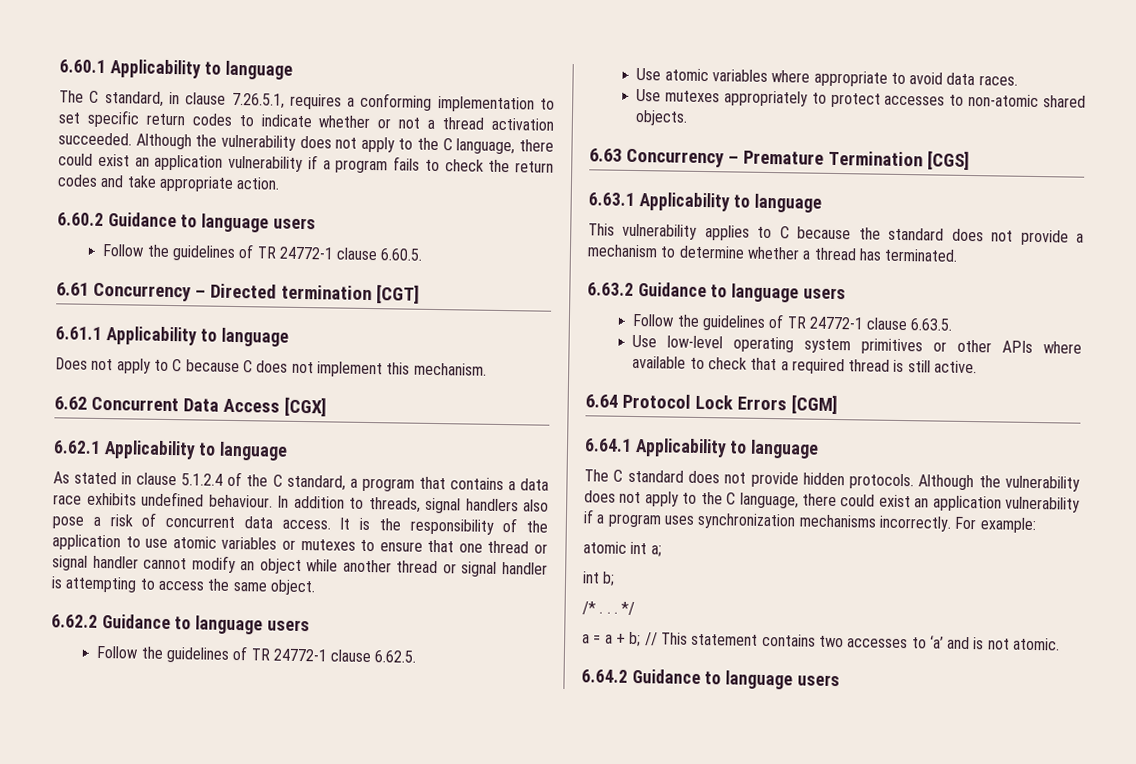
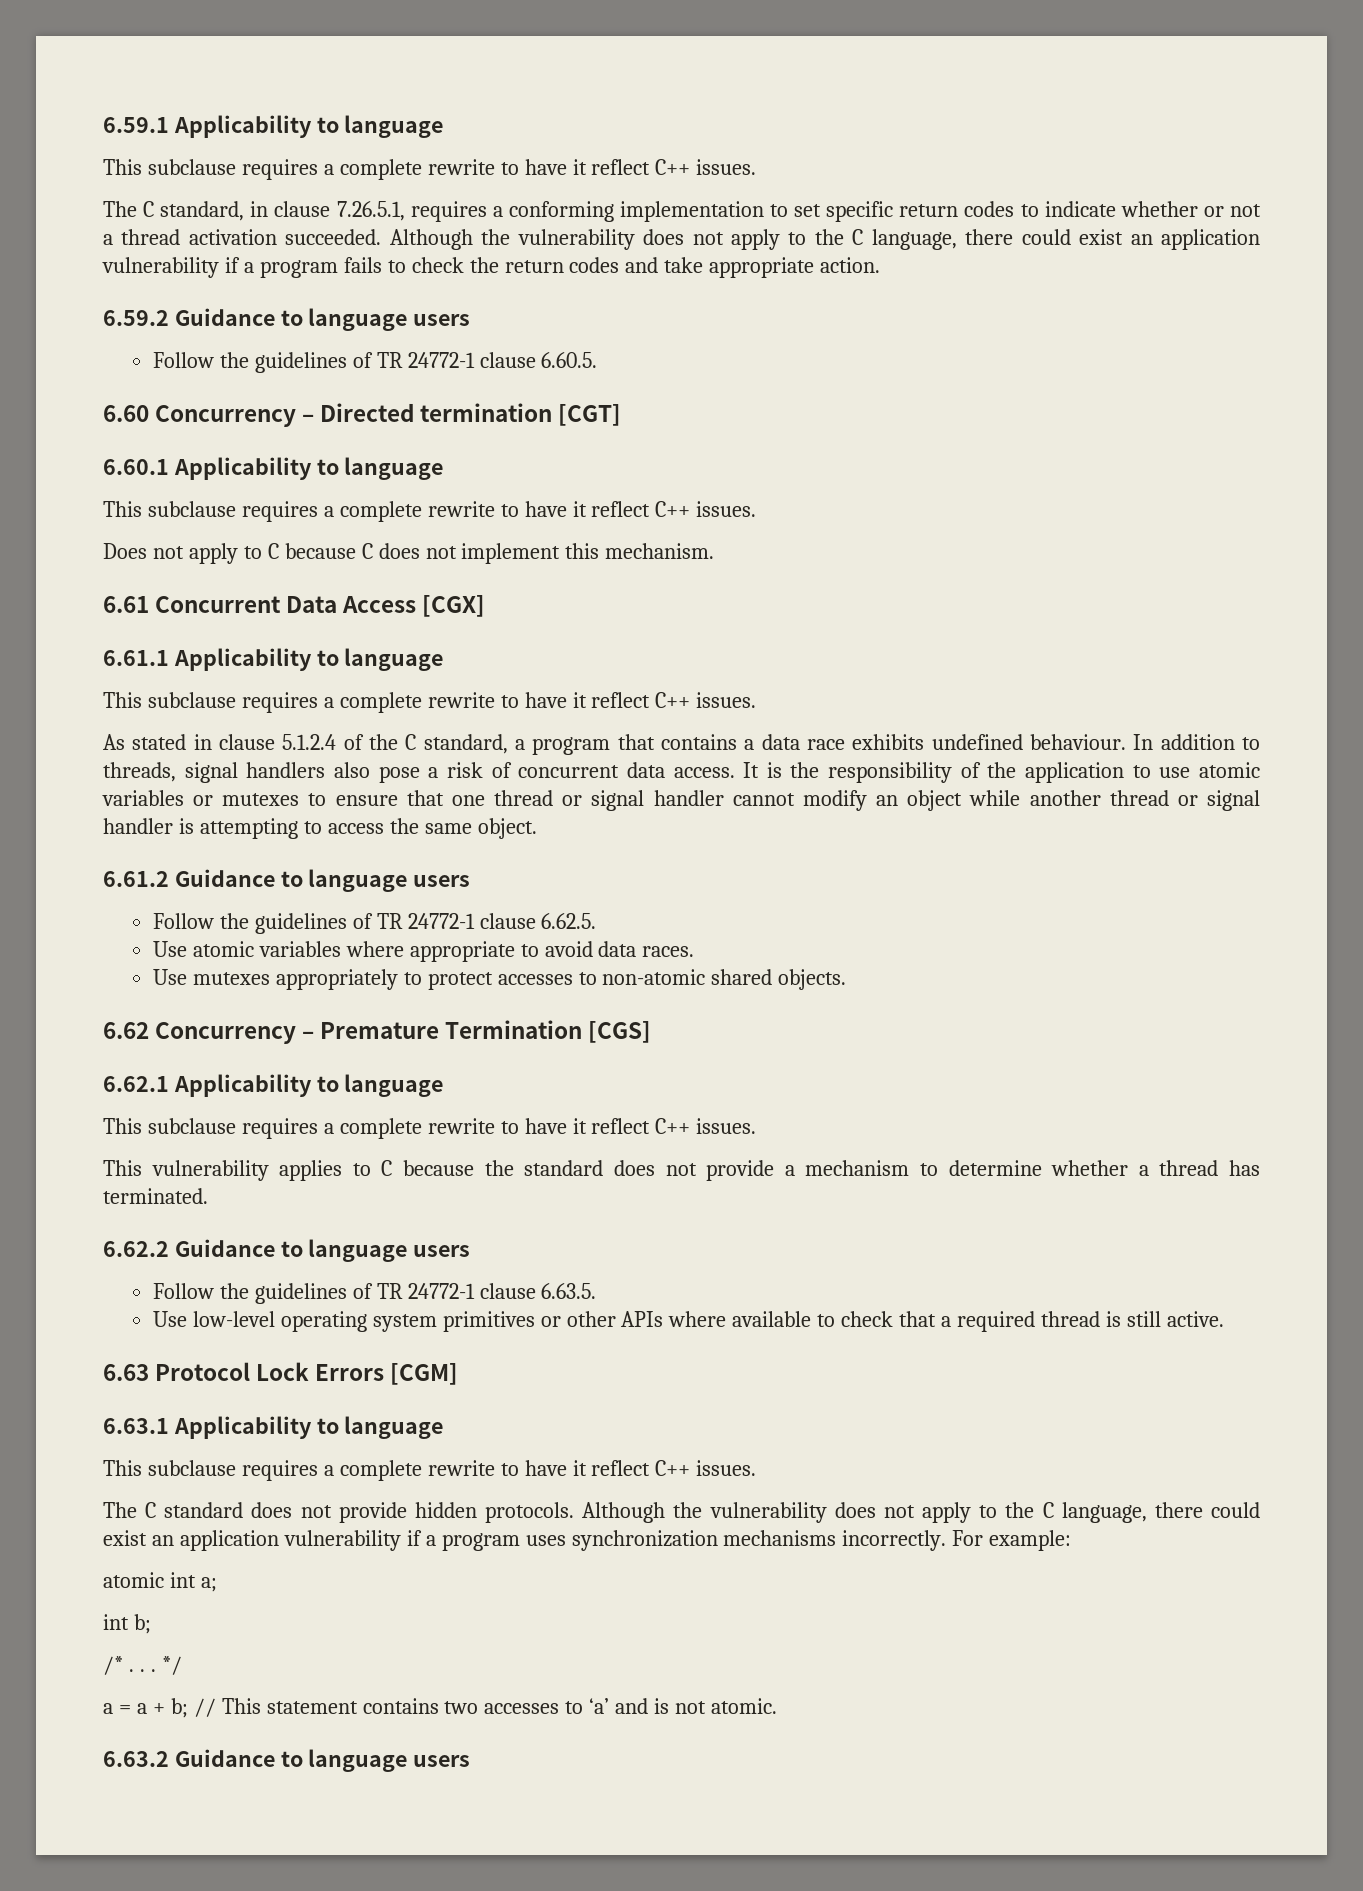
[59,59,294,80] 6.60.1 Applicability to language -> [103,115,444,138] [103,159,757,180] 6.59.1 Applicability to language // This subclause requires a complete rewrite to have it reflect C++ issues.
[57,212,104,227] 6.60.2 -> [103,310,169,326] 6.59.2
[56,282,89,296] 6.61 -> [103,405,149,422] 6.60
[55,326,290,347] 6.61.1 Applicability to language -> [103,457,444,480] [103,501,757,522] 6.60.1 Applicability to language // This subclause requires a complete rewrite to have it reflect C++ issues.
[54,396,87,410] 6.62 -> [103,596,149,613] 6.61
[53,440,289,461] 6.62.1 Applicability to language -> [103,648,444,671] [103,692,757,713] 6.61.1 Applicability to language // This subclause requires a complete rewrite to have it reflect C++ issues.
[51,614,98,628] 6.62.2 -> [103,871,169,887] 6.61.2
[589,148,622,162] 6.63 -> [103,1022,149,1039] 6.62
[588,192,823,213] 6.63.1 Applicability to language -> [103,1074,444,1097] [103,1118,757,1139] 6.62.1 Applicability to language // This subclause requires a complete rewrite to have it reflect C++ issues.
[587,282,634,296] 6.63.2 -> [103,1241,169,1257] 6.62.2
[585,394,618,408] 6.64 -> [103,1364,149,1381] 6.63
[584,438,820,459] 6.64.1 Applicability to language -> [103,1416,444,1439] [103,1460,757,1481] 6.63.1 Applicability to language // This subclause requires a complete rewrite to have it reflect C++ issues.
[581,669,628,683] 6.64.2 -> [103,1751,169,1767] 6.63.2

